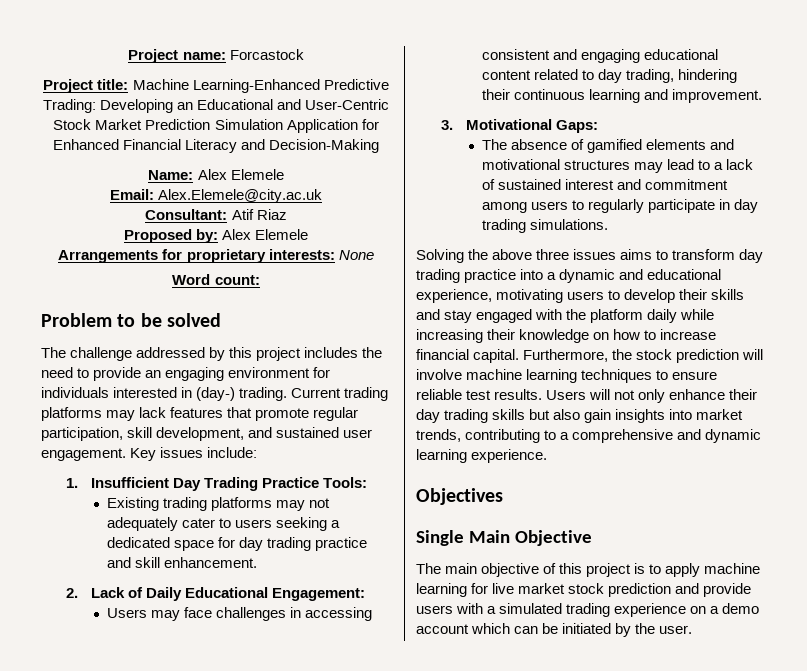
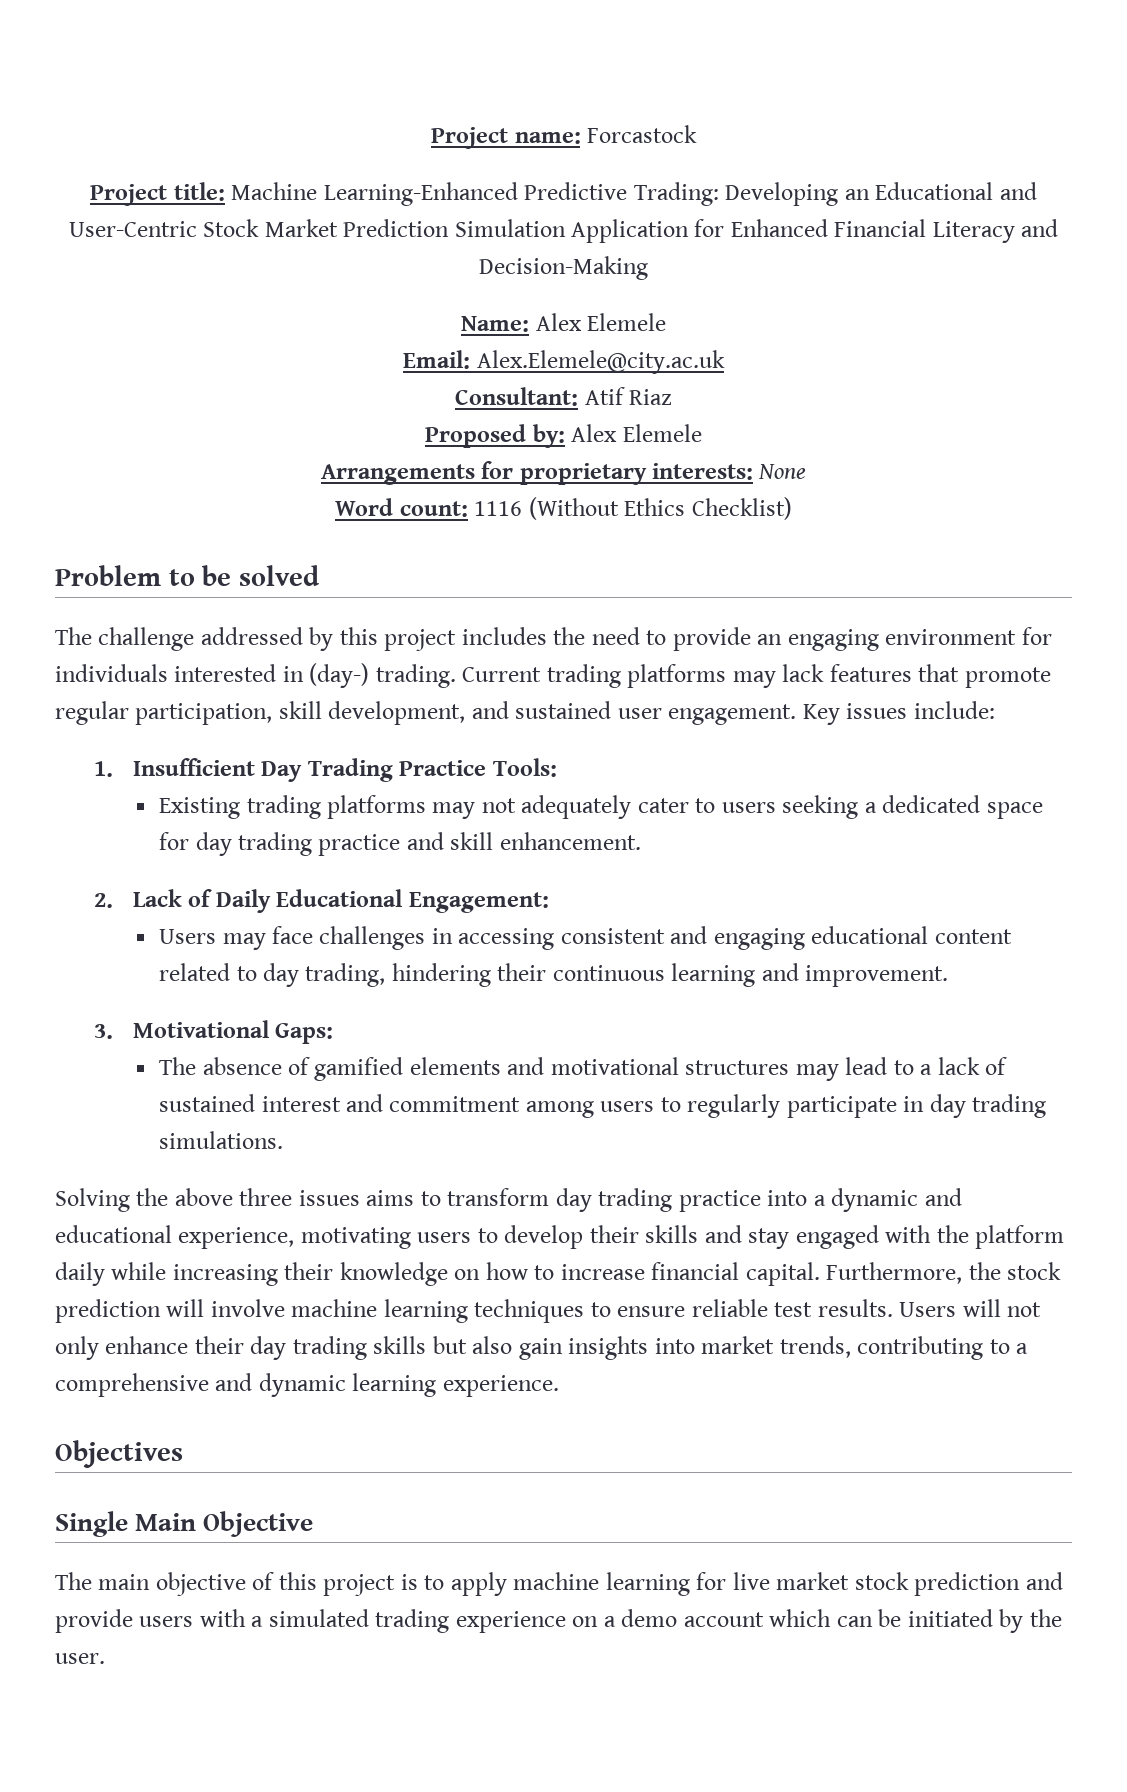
(260, 280) none -> [474,497,792,520] 1116 (Without Ethics Checklist)

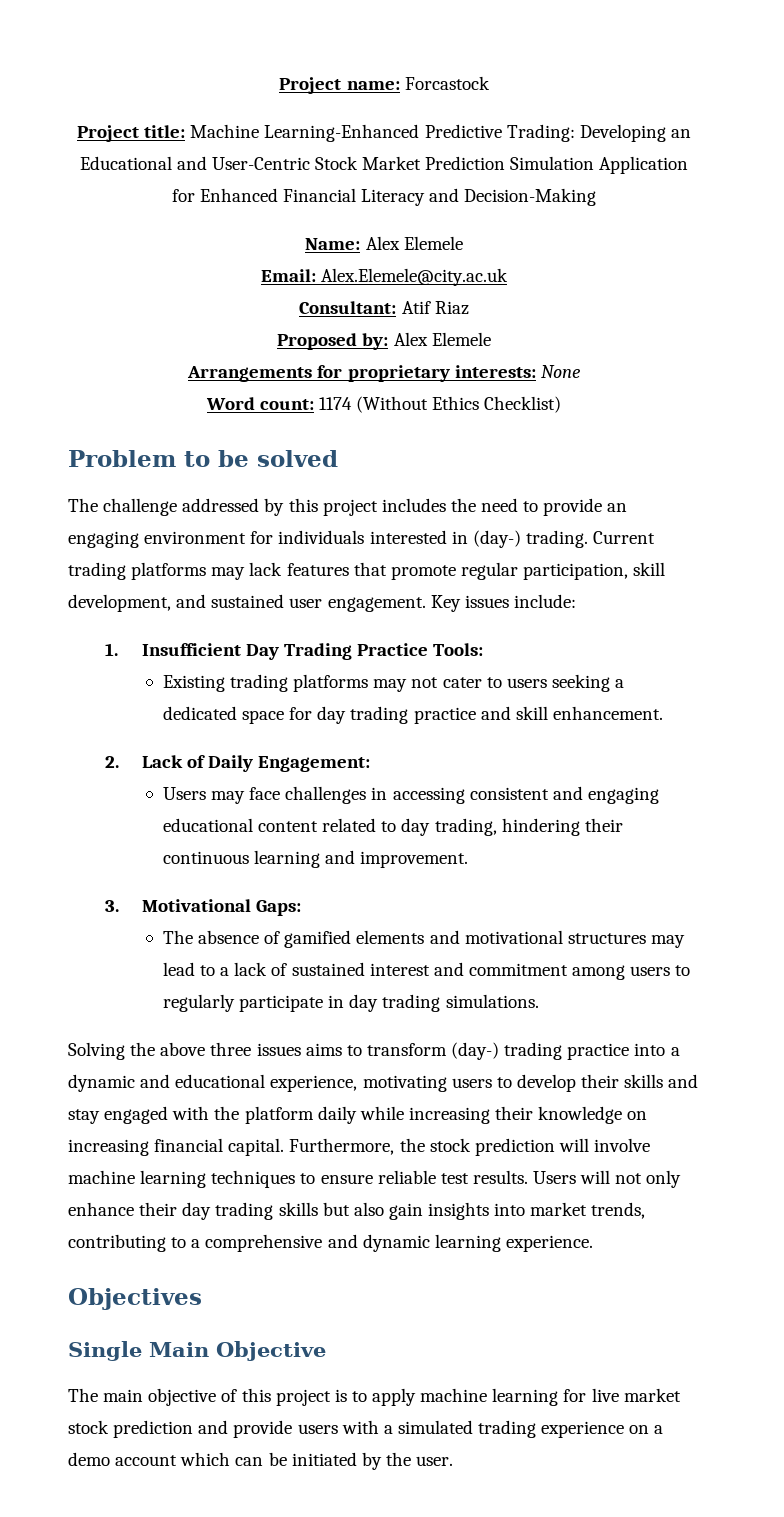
[474,501,523,516] 1116 -> [318,397,352,410] 1174
[521,795,632,819] adequately -> (439, 682) none
[276,889,404,907] Educational -> (254, 763) none
[555,1188,592,1212] day -> [451,1042,500,1060] (day-)
[485,1262,645,1280] how to increase -> [68,1139,149,1156] increasing

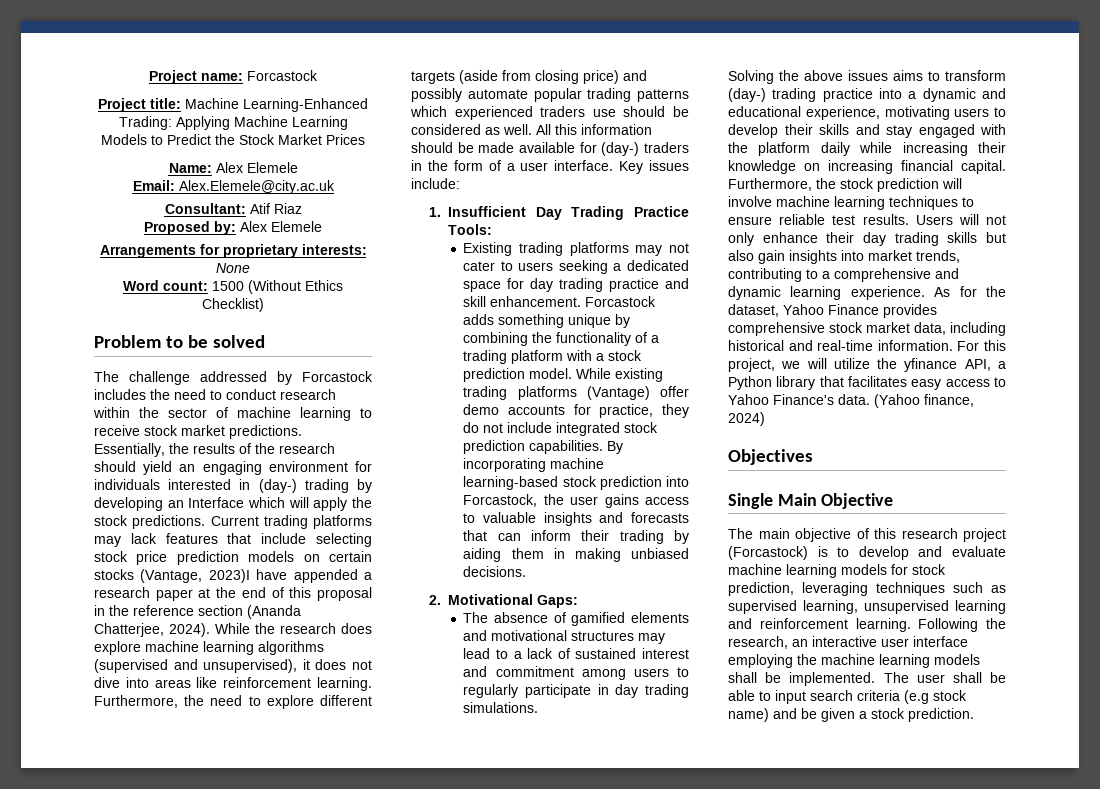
[424,124,691,142] [79,156,689,174] [171,188,597,206] Predictive Trading: Developing an Educational and User-Centric Stock Market Prediction Simulation Application for Enhanced Financial Literacy and Decision-Making -> [118,116,348,130] [101,134,365,145] Trading: Applying Machine Learning Models to Predict the Stock Market Prices
[318,397,352,410] 1174 -> [212,281,244,291] 1500
[288,498,378,516] this project -> [302,371,373,382] Forcastock
[543,498,603,516] provide -> [226,389,336,400] [93,407,372,421] [94,425,302,439] [94,443,335,457] [94,461,173,475] conduct research within the sector of machine learning to receive stock market predictions. Essentially, the results of the research should yield
[525,530,588,548] trading. -> [304,479,372,493] [94,497,372,511] [94,515,206,529] trading by developing an Interface which will apply the stock predictions.
[390,562,666,580] [68,594,426,612] promote regular participation, skill development, and sustained user engagement. -> [261,533,372,547] [94,551,372,565] [94,569,372,583] [94,587,372,601] [94,605,301,619] [94,623,372,637] [94,641,324,655] [94,659,372,673] [94,677,372,691] [94,695,372,709] [411,70,647,84] [411,88,689,102] [410,106,689,120] [411,124,652,135] [411,142,689,156] [411,160,614,171] include selecting stock price prediction models on certain stocks (Vantage, 2023)I have appended a research paper at the end of this proposal in the reference section (Ananda Chatterjee, 2024). While the research does explore machine learning algorithms (supervised and unsupervised), it does not dive into areas like reinforcement learning. Furthermore, the need to explore different targets (aside from closing price) and possibly automate popular trading patterns which experienced traders use should be considered as well. All this information should be made available for (day-) traders in the form of a user interface.
[104,755,371,772] [162,786,659,804] [162,818,623,836] [162,850,469,868] [104,900,119,912] // 2. Lack of Daily Engagement: // Users may face challenges in accessing consistent and engaging educational content related to day trading, hindering their continuous learning and improvement. // 3. -> [585,296,657,307] [463,314,631,328] [463,332,660,346] [463,350,643,364] [463,368,664,382] [463,386,689,400] [463,404,689,418] [463,422,659,436] [463,440,624,454] [463,458,605,472] [463,476,689,490] [463,494,689,508] [463,512,689,526] [463,530,689,544] [463,548,689,562] [463,566,527,577] [429,595,442,605] Forcastock adds something unique by combining the functionality of a trading platform with a stock prediction model. While existing trading platforms (Vantage) offer demo accounts for practice, they do not include integrated stock prediction capabilities. By incorporating machine learning-based stock prediction into Forcastock, the user gains access to valuable insights and forecasts that can inform their trading by aiding them in making unbiased decisions. // 2.
[210,1042,252,1056] three -> (843, 75) none
(593, 1243) none -> [934,286,1006,297] [728,304,937,318] [728,322,1006,336] [728,340,1006,351] [728,358,1006,372] [728,376,1006,390] [728,394,974,408] [728,412,765,426] As for the dataset, Yahoo Finance provides comprehensive stock market data, including historical and real-time information. For this project, we will utilize the yfinance API, a Python library that facilitates easy access to Yahoo Finance's data. (Yahoo finance, 2024)
[275,1388,681,1406] [68,1420,664,1438] [68,1452,454,1470] project is to apply machine learning for live market stock prediction and provide users with a simulated trading experience on a demo account which can be initiated by the user. -> [901,528,1006,542] [728,546,1006,560] [728,564,946,578] [728,582,1006,596] [728,600,1006,614] [728,618,1006,632] [728,636,968,649] [728,654,980,668] [728,672,1006,686] [728,690,967,704] [728,708,974,722] research project (Forcastock) is to develop and evaluate machine learning models for stock prediction, leveraging techniques such as supervised learning, unsupervised learning and reinforcement learning. Following the research, an interactive user interface employing the machine learning models shall be implemented. The user shall be able to input search criteria (e.g stock name) and be given a stock prediction.

